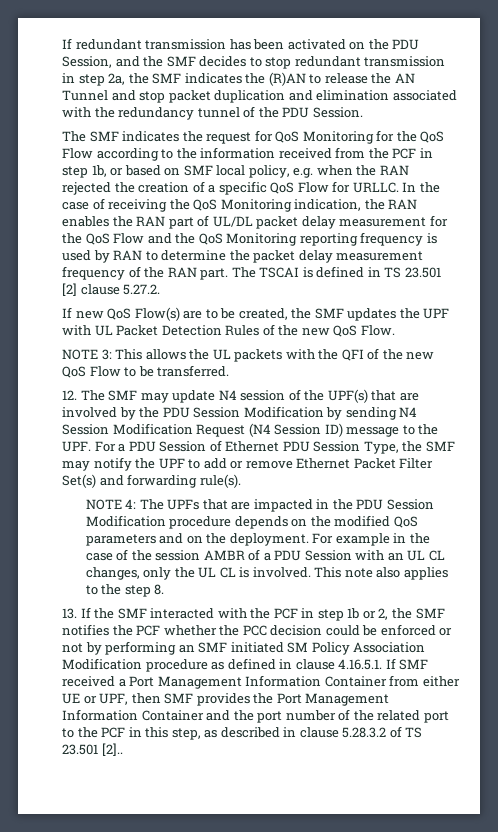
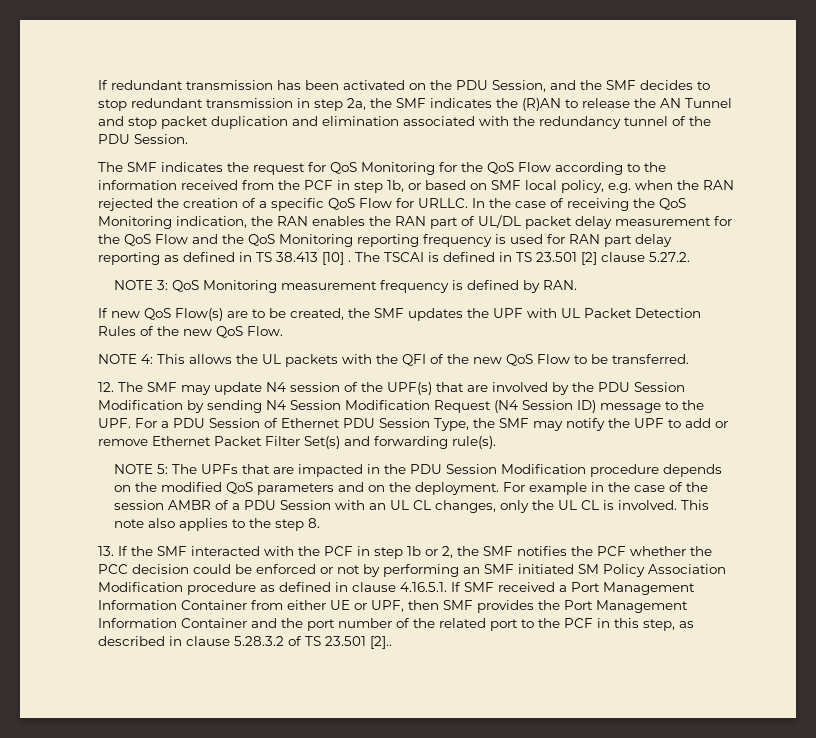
[93,250,424,263] [62,266,229,280] by RAN to determine the packet delay measurement frequency of the RAN part. -> [546,234,672,247] [97,252,351,265] for RAN part delay reporting as defined in TS 38.413 [10] .
(161, 289) none -> [114,280,578,293] // NOTE 3: QoS Monitoring measurement frequency is defined by RAN.
[101,349,112,360] 3: -> [140,354,153,364] 4:
[125,499,137,509] 4: -> [157,464,169,474] 5:

